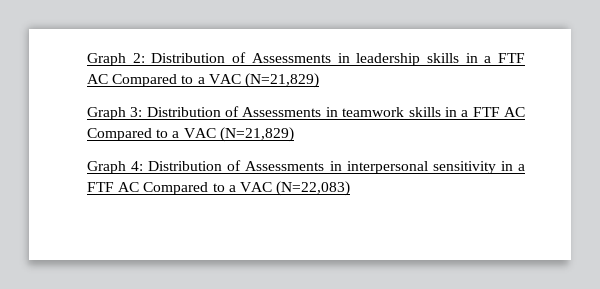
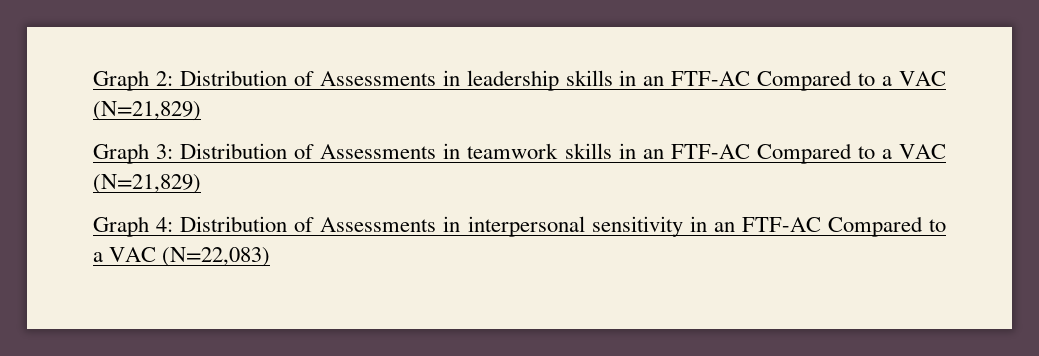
[484,53,525,63] [87,74,108,84] a FTF AC -> [643,71,751,86] an FTF-AC
[461,107,526,117] a FTF AC -> [642,144,750,159] an FTF-AC
[518,164,525,171] [87,182,140,192] a FTF AC -> [713,217,821,232] an FTF-AC

